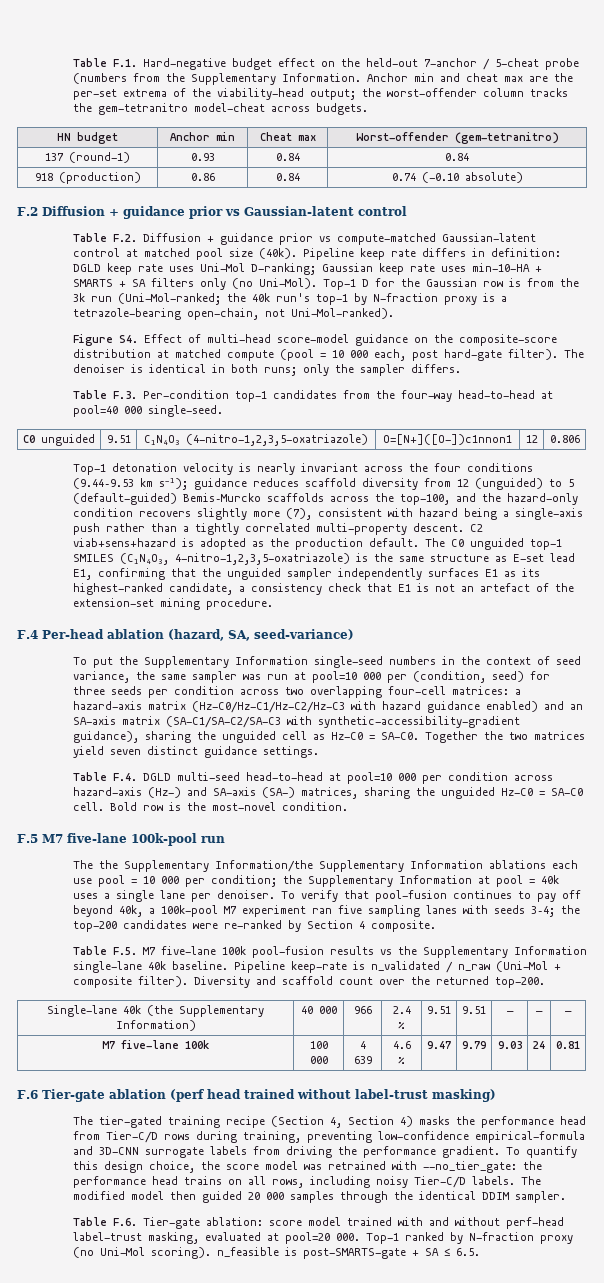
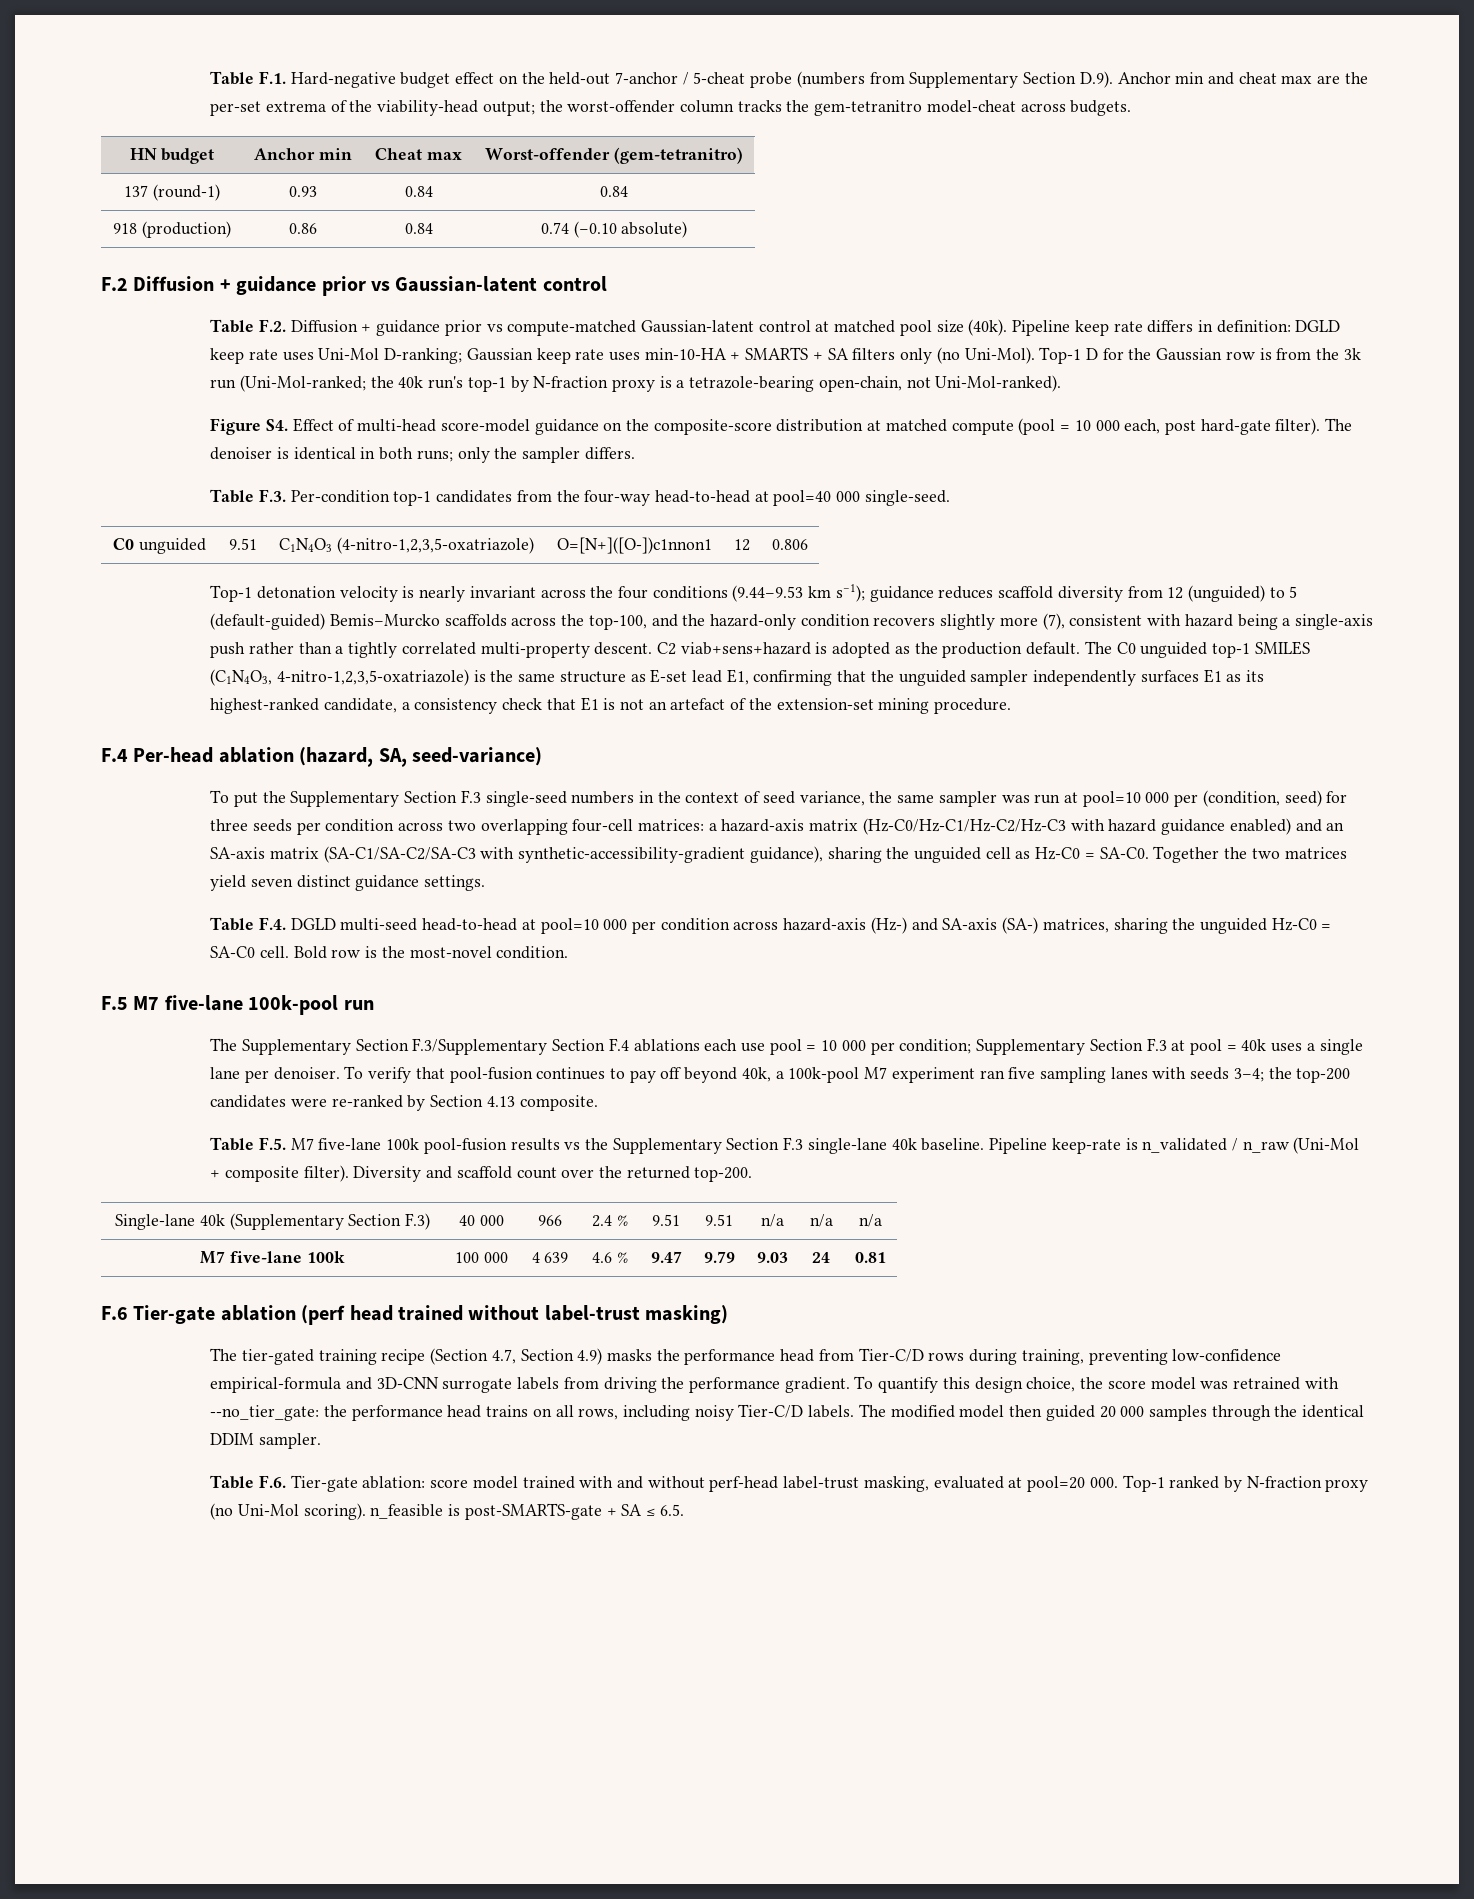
[165,73,361,85] the Supplementary Information. -> [909,71,1113,88] Supplementary Section D.9).
[234,656,308,665] Information -> [404,790,481,803] Section F.3
[98,860,483,872] the Supplementary Information/the Supplementary Information -> [241,1038,629,1055] Supplementary Section F.3/Supplementary Section F.4
[282,875,472,887] the Supplementary Information -> [976,1038,1167,1055] Supplementary Section F.3
[358,921,365,929] 4 -> [486,1096,515,1107] 4.13
[513,946,587,955] Information -> [726,1137,804,1150] Section F.3
[147,1005,264,1017] [115,1020,196,1031] (the Supplementary Information) -> [229,1213,430,1230] (Supplementary Section F.3)
[506,1011,514,1014] [536,1011,543,1014] [565,1011,572,1014] — | — | — -> [760,1214,784,1227] [809,1214,833,1227] [858,1214,882,1227] n/a | n/a | n/a
[329,1116,413,1128] 4, Section 4) -> [491,1348,603,1365] 4.7, Section 4.9)

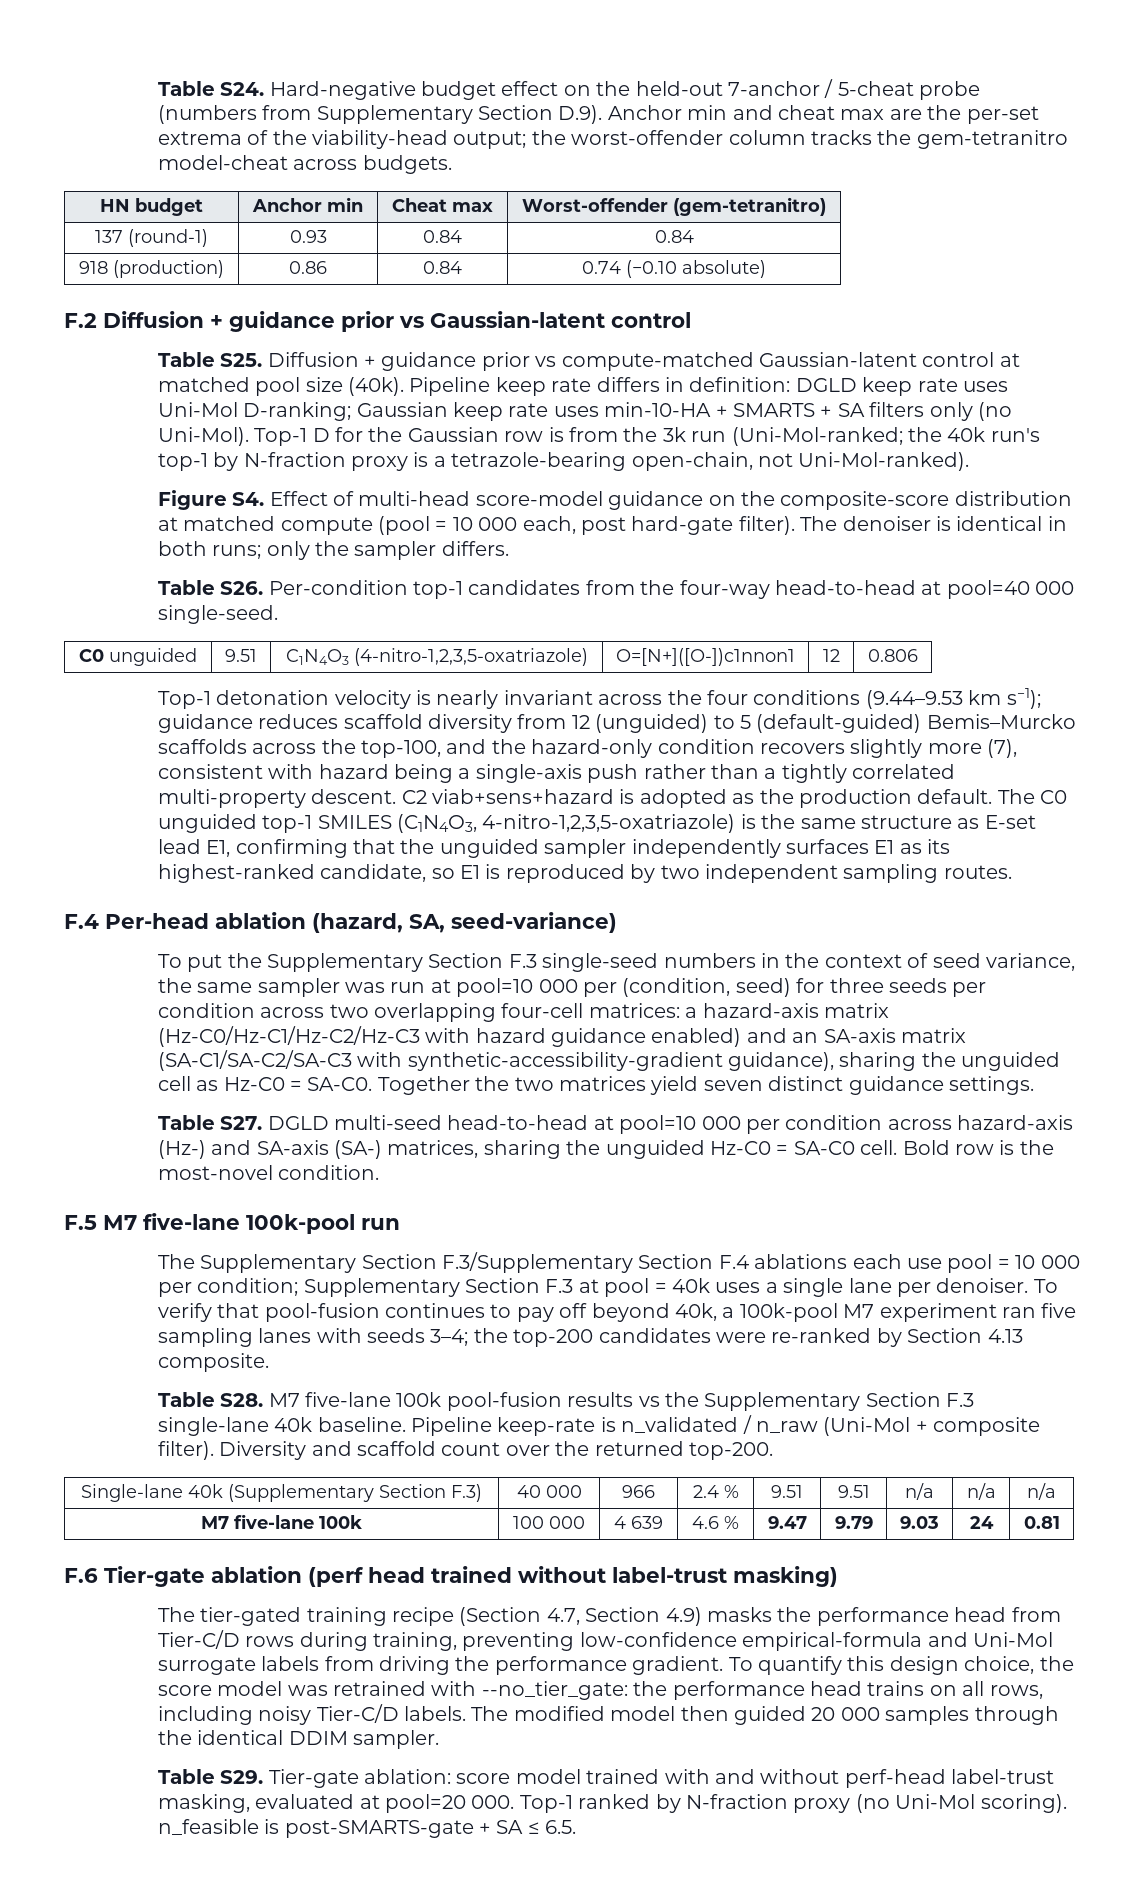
[210,71,286,85] Table F.1. -> [157,81,265,96] Table S24.
[258,319,286,332] F.2. -> [220,353,263,367] S25.
[258,489,286,502] F.3. -> [220,581,264,595] S26.
[401,697,1012,714] a consistency check that E1 is not an artefact of the extension-set mining procedure. -> [431,864,1012,883] so E1 is reproduced by two independent sampling routes.
[258,917,286,930] F.4. -> [220,1116,263,1130] S27.
[258,1137,286,1150] F.5. -> [220,1393,264,1407] S28.
[376,1377,439,1389] 3D-CNN -> [972,1632,1053,1647] Uni-Mol
[258,1475,286,1488] F.6. -> [220,1770,264,1784] S29.

